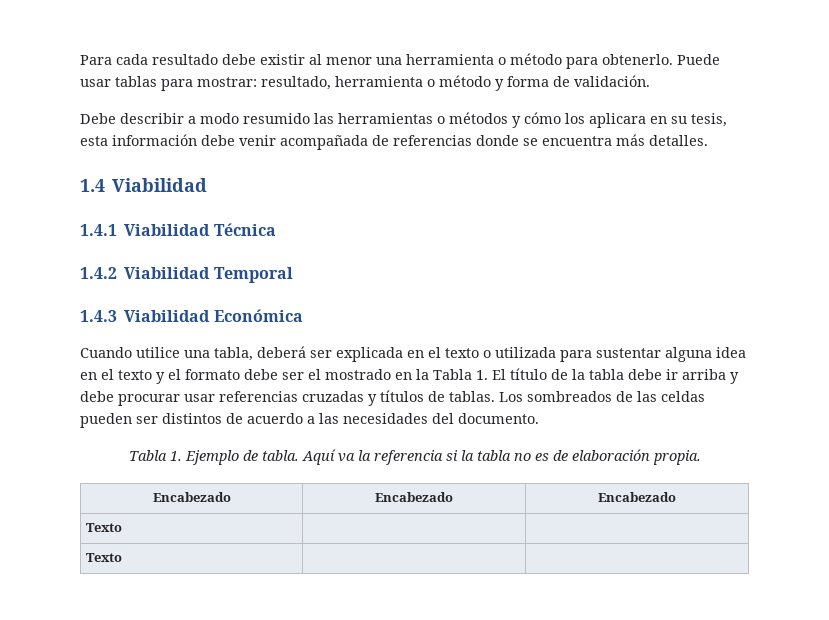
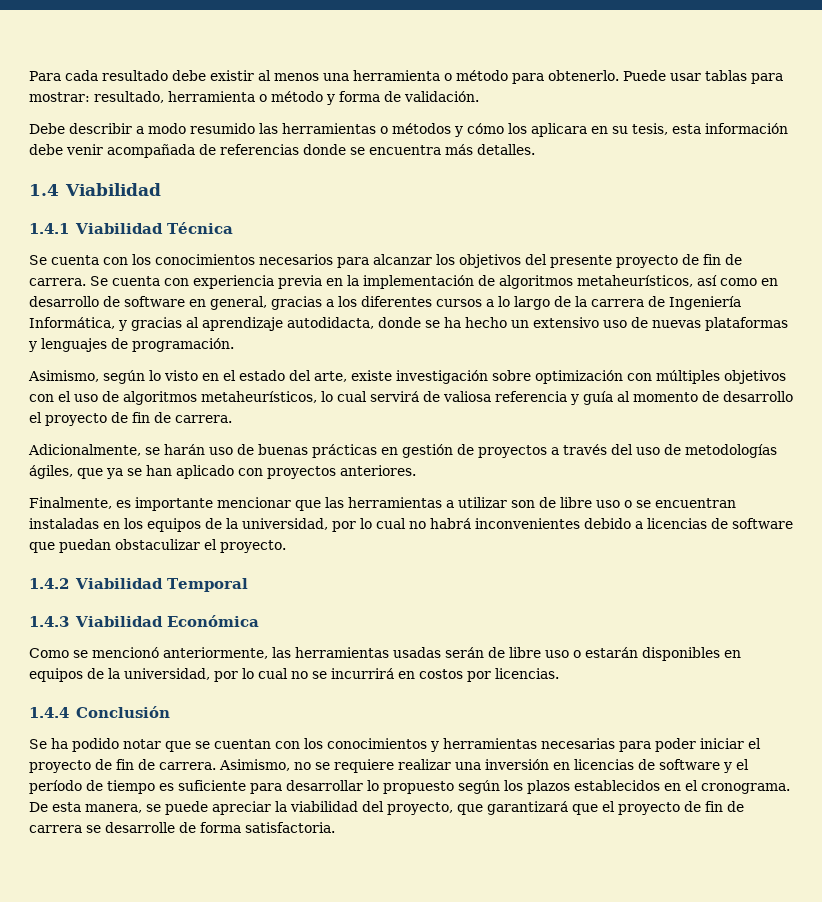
[326,57,372,65] menor -> [274,73,319,81] menos
(276, 229) none -> [29,254,742,268] [29,275,778,289] [29,296,741,310] [29,317,788,331] [28,338,234,352] [28,370,786,384] [29,391,793,405] [29,412,232,426] [28,444,777,458] [29,465,416,479] [29,497,736,511] [29,518,793,532] [29,539,286,553] // Se cuenta con los conocimientos necesarios para alcanzar los objetivos del presente proyecto de fin de carrera. Se cuenta con experiencia previa en la implementación de algoritmos metaheurísticos, así como en desarrollo de software en general, gracias a los diferentes cursos a lo largo de la carrera de Ingeniería Informática, y gracias al aprendizaje autodidacta, donde se ha hecho un extensivo uso de nuevas plataformas y lenguajes de programación. // Asimismo, según lo visto en el estado del arte, existe investigación sobre optimización con múltiples objetivos con el uso de algoritmos metaheurísticos, lo cual servirá de valiosa referencia y guía al momento de desarrollo el proyecto de fin de carrera. // Adicionalmente, se harán uso de buenas prácticas en gestión de proyectos a través del uso de metodologías ágiles, que ya se han aplicado con proyectos anteriores. // Finalmente, es importante mencionar que las herramientas a utilizar son de libre uso o se encuentran instaladas en los equipos de la universidad, por lo cual no habrá inconvenientes debido a licencias de software que puedan obstaculizar el proyecto.
[80,346,746,362] [80,368,739,384] [80,390,705,406] [80,413,539,428] [128,449,701,465] [152,492,231,502] [375,492,453,502] [598,492,676,502] [86,523,123,532] [86,553,123,562] Cuando utilice una tabla, deberá ser explicada en el texto o utilizada para sustentar alguna idea en el texto y el formato debe ser el mostrado en la Tabla 1. El título de la tabla debe ir arriba y debe procurar usar referencias cruzadas y títulos de tablas. Los sombreados de las celdas pueden ser distintos de acuerdo a las necesidades del documento. // Tabla 1. Ejemplo de tabla. Aquí va la referencia si la tabla no es de elaboración propia. // Encabezado | Encabezado | Encabezado // Texto | | // Texto | | -> [29,647,741,661] [29,668,559,682] [29,706,170,718] [29,738,761,752] [29,759,749,773] [29,780,790,794] [29,801,744,815] [29,822,335,833] Como se mencionó anteriormente, las herramientas usadas serán de libre uso o estarán disponibles en equipos de la universidad, por lo cual no se incurrirá en costos por licencias. // 1.4.4 Conclusión // Se ha podido notar que se cuentan con los conocimientos y herramientas necesarias para poder iniciar el proyecto de fin de carrera. Asimismo, no se requiere realizar una inversión en licencias de software y el período de tiempo es suficiente para desarrollar lo propuesto según los plazos establecidos en el cronograma. De esta manera, se puede apreciar la viabilidad del proyecto, que garantizará que el proyecto de fin de carrera se desarrolle de forma satisfactoria.

